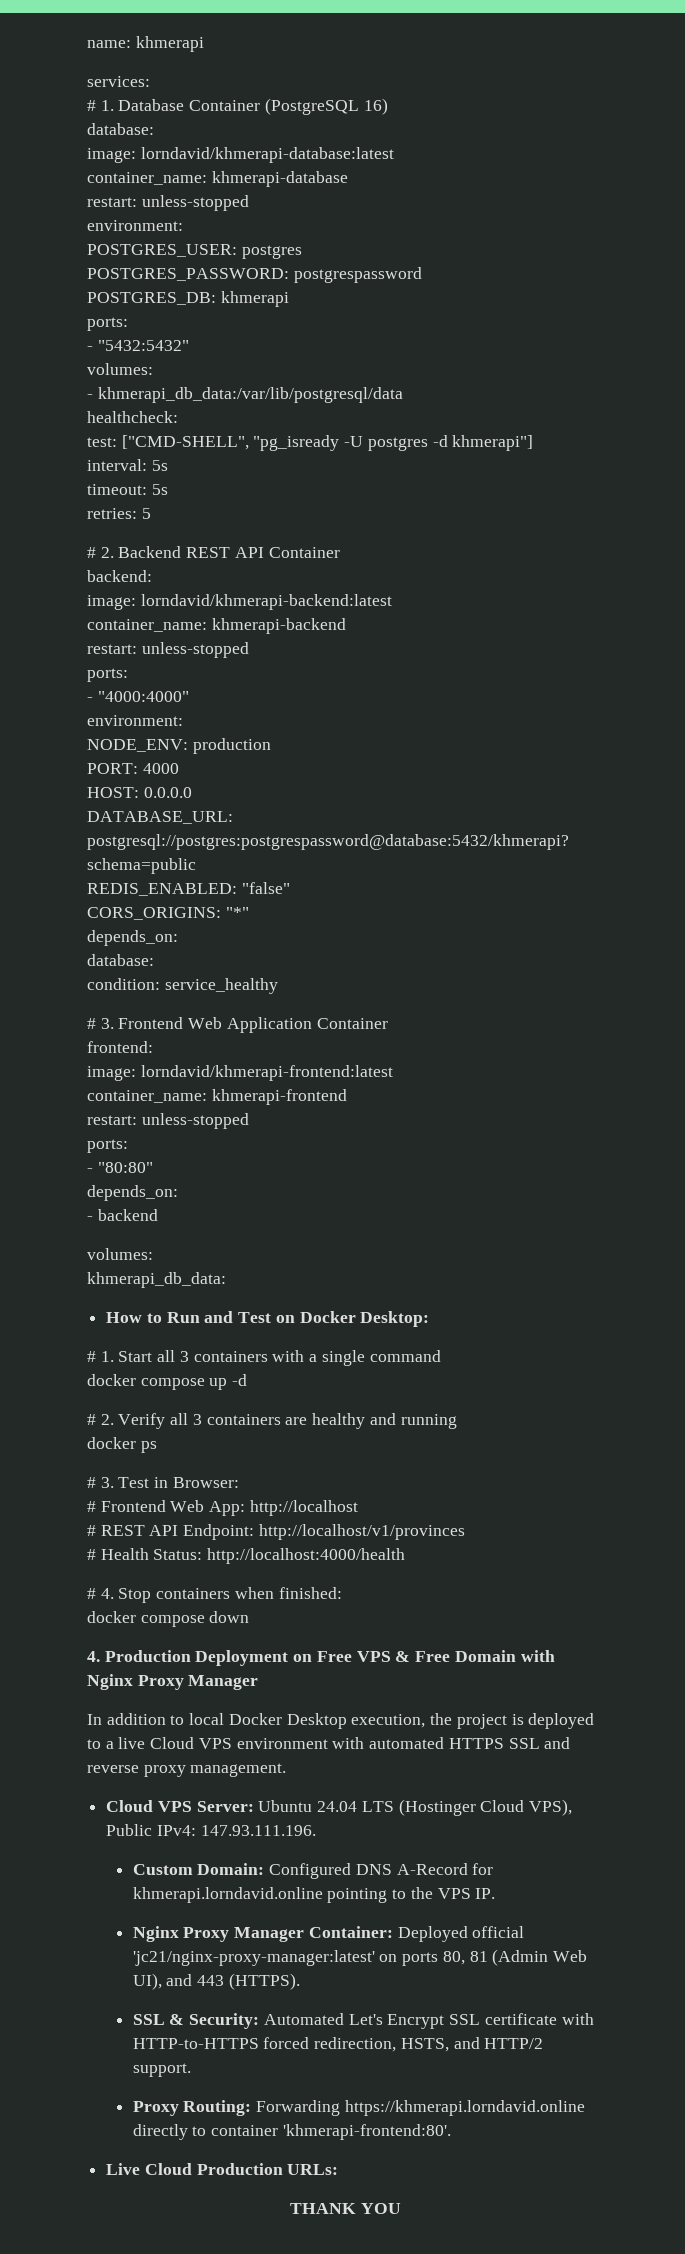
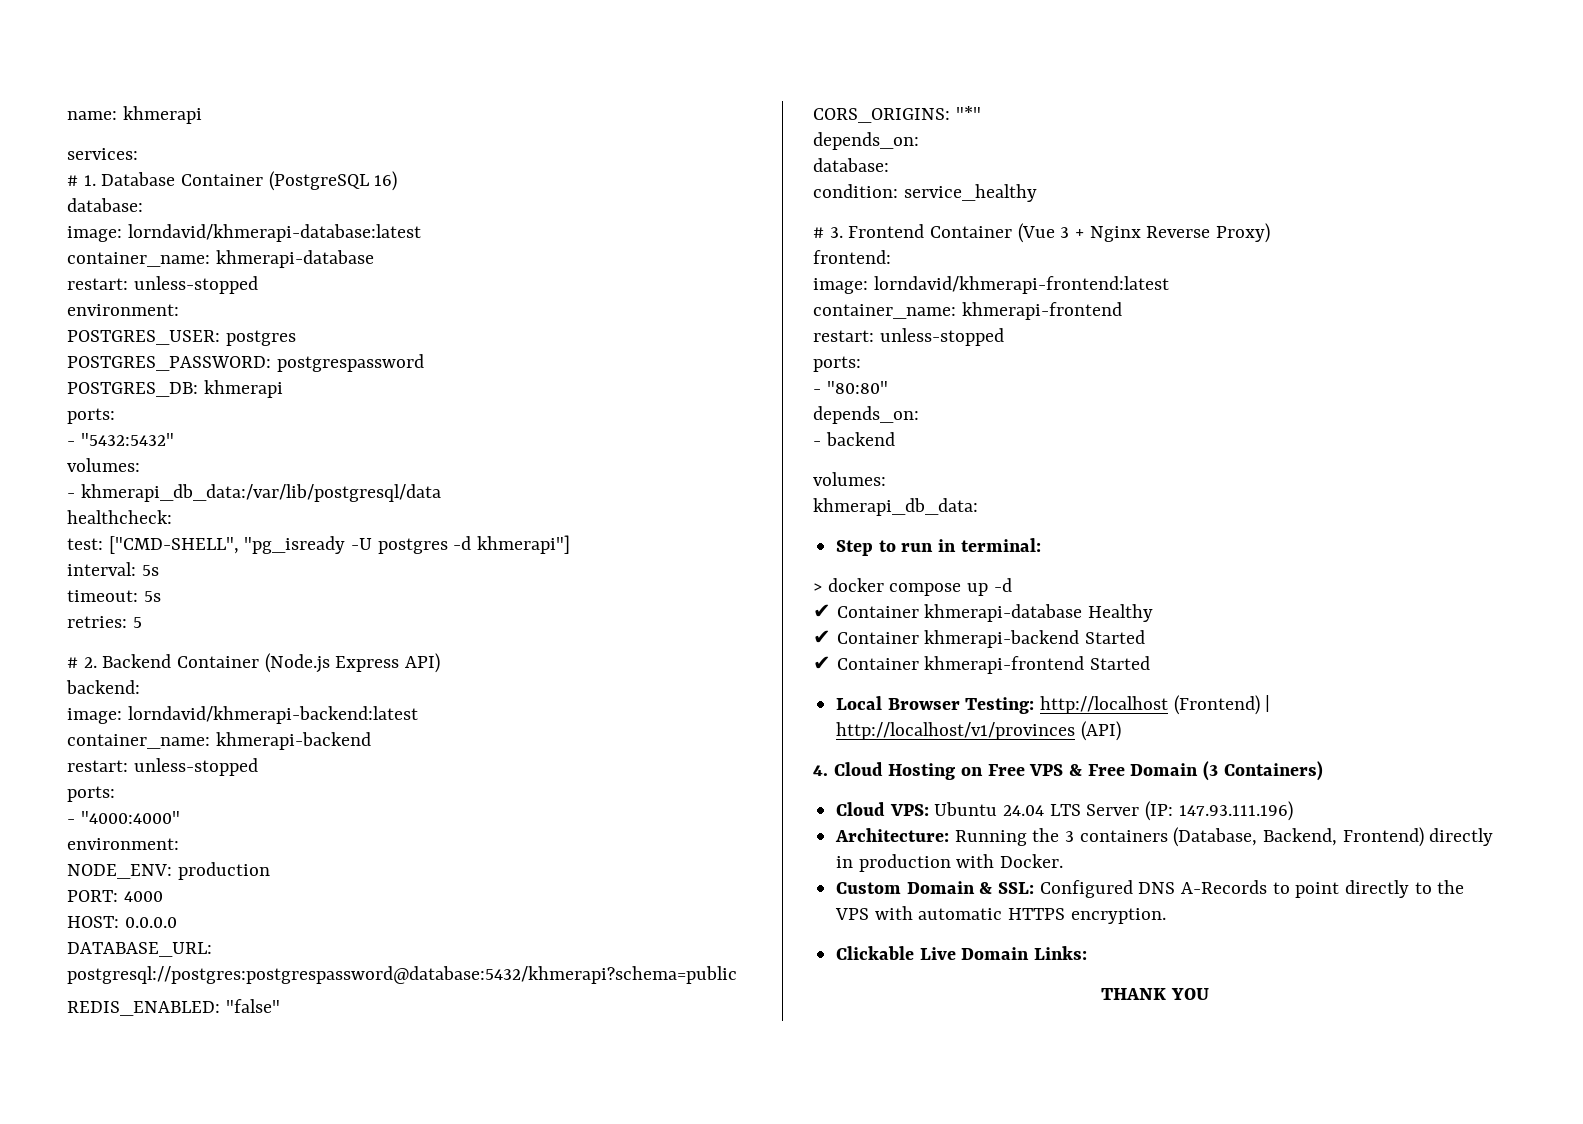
[186,547,340,558] REST API Container -> [177,653,441,673] Container (Node.js Express API)
[188,1017,388,1033] Web Application Container -> [930,223,1271,243] Container (Vue 3 + Nginx Reverse Proxy)
[106,1311,430,1327] [87,1350,441,1366] [87,1374,248,1390] [87,1413,457,1429] [87,1437,157,1453] [87,1477,239,1488] [87,1500,358,1516] [87,1524,465,1540] [87,1548,406,1564] [87,1587,342,1603] [87,1611,250,1627] [87,1650,289,1666] How to Run and Test on Docker Desktop: // # 1. Start all 3 containers with a single command // docker compose up -d // # 2. Verify all 3 containers are healthy and running // docker ps // # 3. Test in Browser: // # Frontend Web App: http://localhost // # REST API Endpoint: http://localhost/v1/provinces // # Health Status: http://localhost:4000/health // # 4. Stop containers when finished: // docker compose down // 4. Production Deployment -> [836,538,1041,556] [813,578,1012,596] [813,604,1154,622] [813,630,1146,648] [813,656,1151,674] [836,695,1271,715] [836,721,1121,741] [813,762,956,780] Step to run in terminal: // > docker compose up -d // ✔ Container khmerapi-database Healthy // ✔ Container khmerapi-backend Started // ✔ Container khmerapi-frontend Started // Local Browser Testing: http://localhost (Frontend) | http://localhost/v1/provinces (API) // 4. Cloud Hosting
[520,1650,555,1662] [87,1674,259,1690] [87,1713,595,1729] [87,1737,571,1749] [87,1763,287,1777] [106,1800,254,1812] with Nginx Proxy Manager // In addition to local Docker Desktop execution, the project is deployed to a live Cloud VPS environment with automated HTTPS SSL and reverse proxy management. // Cloud VPS Server: -> [1203,761,1323,781] [836,802,929,816] (3 Containers) // Cloud VPS:
[398,1799,573,1816] [106,1824,316,1836] [132,1863,494,1879] [132,1887,496,1903] [132,1926,525,1942] [132,1949,588,1966] [132,1973,300,1990] [132,2013,594,2029] [132,2037,544,2052] [132,2063,191,2077] [132,2100,585,2116] [132,2124,451,2140] [106,2163,339,2175] (Hostinger Cloud VPS), Public IPv4: 147.93.111.196. // Custom Domain: Configured DNS A-Record for khmerapi.lorndavid.online pointing to the VPS IP. // Nginx Proxy Manager Container: Deployed official 'jc21/nginx-proxy-manager:latest' on ports 80, 81 (Admin Web UI), and 443 (HTTPS). // SSL & Security: Automated Let's Encrypt SSL certificate with HTTP-to-HTTPS forced redirection, HSTS, and HTTP/2 support. // Proxy Routing: Forwarding https://khmerapi.lorndavid.online directly to container 'khmerapi-frontend:80'. // Live Cloud Production URLs: -> [1086,801,1293,821] [835,827,1494,847] [836,854,1064,872] [836,880,1465,898] [835,906,1166,924] [836,946,1088,960] Server (IP: 147.93.111.196) // Architecture: Running the 3 containers (Database, Backend, Frontend) directly in production with Docker. // Custom Domain & SSL: Configured DNS A-Records to point directly to the VPS with automatic HTTPS encryption. // Clickable Live Domain Links:

